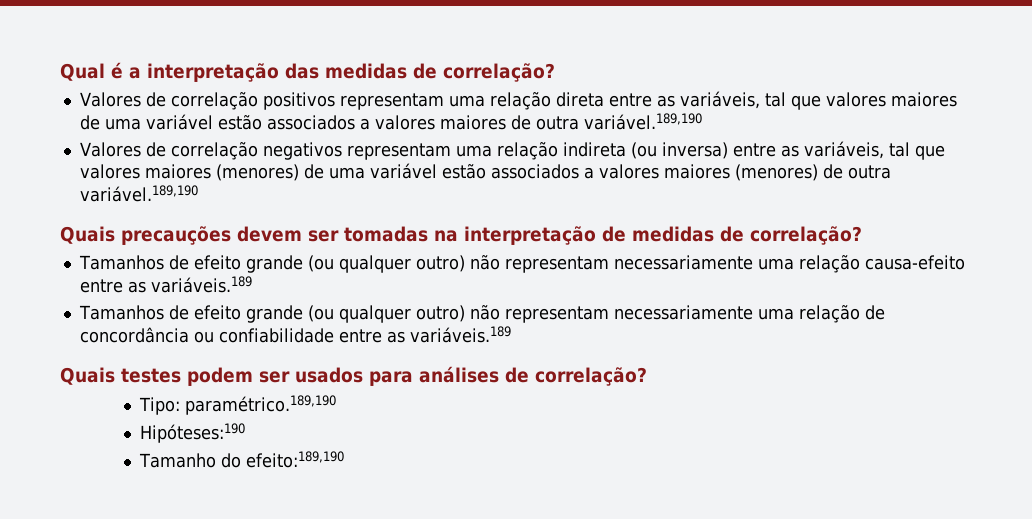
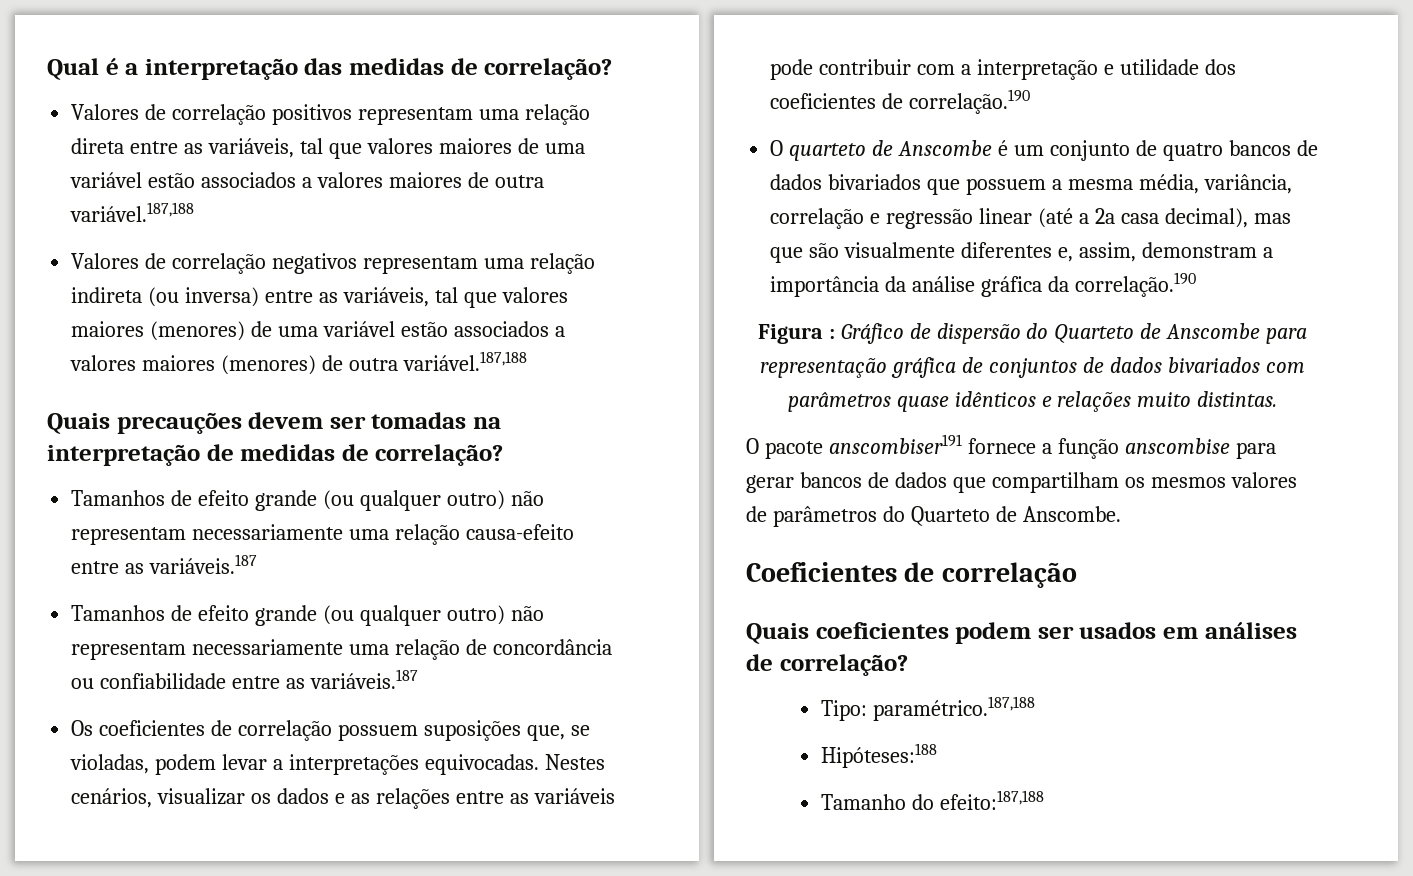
[583,113,702,130] variável.189,190 -> [70,202,195,222] variável.187,188
[79,185,198,202] variável.189,190 -> [402,351,527,371] variável.187,188
[150,276,252,293] variáveis.189 -> [149,554,258,574] variáveis.187
[409,326,511,343] [60,367,181,385] variáveis.189 // Quais testes -> [309,669,418,689] [71,720,590,741] [70,754,605,775] [71,788,615,809] [770,59,1236,80] [770,89,1031,114] [770,140,1318,161] [770,174,1292,195] [770,208,1291,229] [770,242,1273,263] [770,272,1196,297] [757,323,1308,344] [760,357,1305,378] [787,391,1278,412] [746,434,1276,459] [746,472,1297,493] [746,506,1121,527] [746,562,1077,588] [746,622,949,644] variáveis.187 // Os coeficientes de correlação possuem suposições que, se violadas, podem levar a interpretações equivocadas. Nestes cenários, visualizar os dados e as relações entre as variáveis pode contribuir com a interpretação e utilidade dos coeficientes de correlação.190 // O quarteto de Anscombe é um conjunto de quatro bancos de dados bivariados que possuem a mesma média, variância, correlação e regressão linear (até a 2a casa decimal), mas que são visualmente diferentes e, assim, demonstram a importância da análise gráfica da correlação.190 // Figura : Gráfico de dispersão do Quarteto de Anscombe para representação gráfica de conjuntos de dados bivariados com parâmetros quase idênticos e relações muito distintas. // O pacote anscombiser191 fornece a função anscombise para gerar bancos de dados que compartilham os mesmos valores de parâmetros do Quarteto de Anscombe. // Coeficientes de correlação // Quais coeficientes
[369,371,413,386] para -> [1163,627,1199,639] em
[184,395,336,415] [139,423,245,443] paramétrico.189,190 // Hipóteses:190 -> [873,696,1036,721] [821,743,938,768] paramétrico.187,188 // Hipóteses:188
[245,451,344,468] efeito:189,190 -> [940,790,1045,810] efeito:187,188

